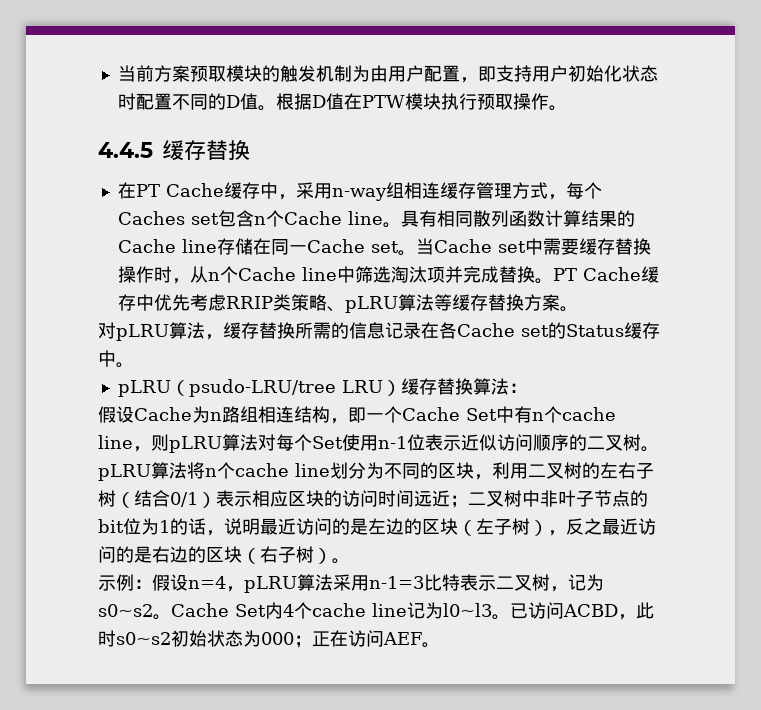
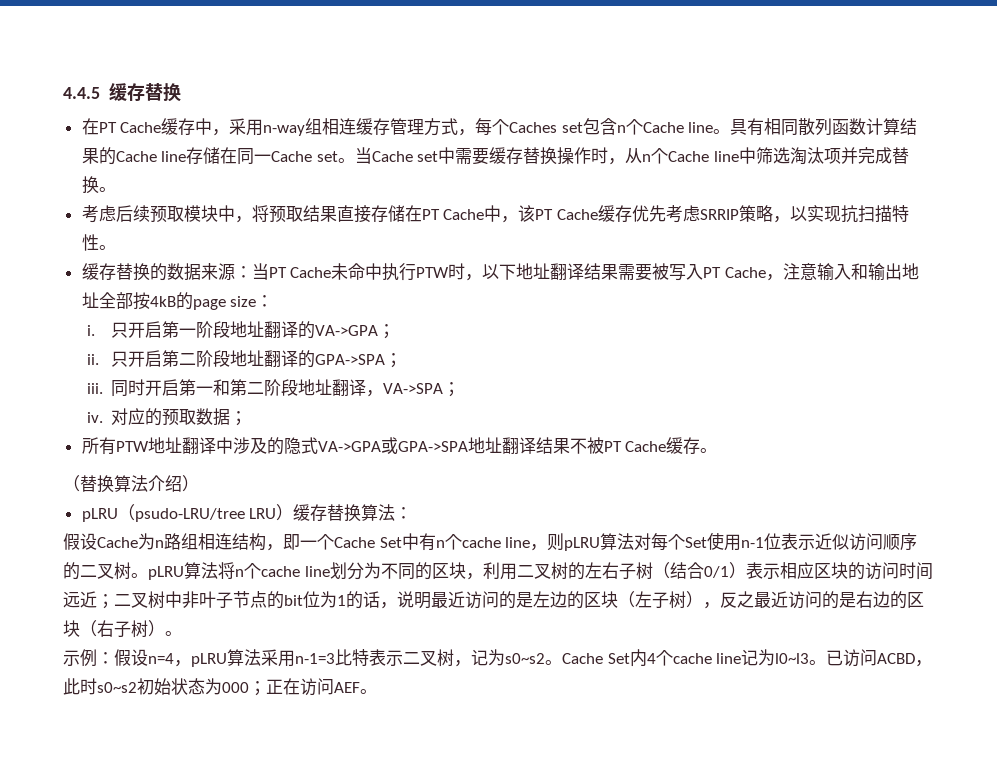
[117,65,658,83] [117,93,567,111] 当前方案预取模块的触发机制为由用户配置，即支持用户初始化状态时配置不同的D值。根据D值在PTW模块执行预取操作。 // -> (63, 93) none
[552,266,659,283] [117,294,154,311] PT Cache缓存中 -> [81,205,632,223] // 考虑后续预取模块中，将预取结果直接存储在PT Cache中，该PT Cache缓存
[225,294,578,313] [98,322,660,341] [98,350,134,368] RRIP类策略、pLRU算法等缓存替换方案。 // 对pLRU算法，缓存替换所需的信息记录在各Cache set的Status缓存中。 -> [699,205,909,223] [81,234,116,251] [81,263,919,281] [81,292,274,310] [86,321,395,339] [86,350,402,368] [86,379,461,397] [86,408,248,426] [81,437,718,455] [63,475,199,493] SRRIP策略，以实现抗扫描特性。 // 缓存替换的数据来源：当PT Cache未命中执行PTW时，以下地址翻译结果需要被写入PT Cache，注意输入和输出地址全部按4kB的page size： // i.只开启第一阶段地址翻译的VA->GPA； // ii.只开启第二阶段地址翻译的GPA->SPA； // iii.同时开启第一和第二阶段地址翻译，VA->SPA； // iv.对应的预取数据； // 所有PTW地址翻译中涉及的隐式VA->GPA或GPA->SPA地址翻译结果不被PT Cache缓存。 // （替换算法介绍）

